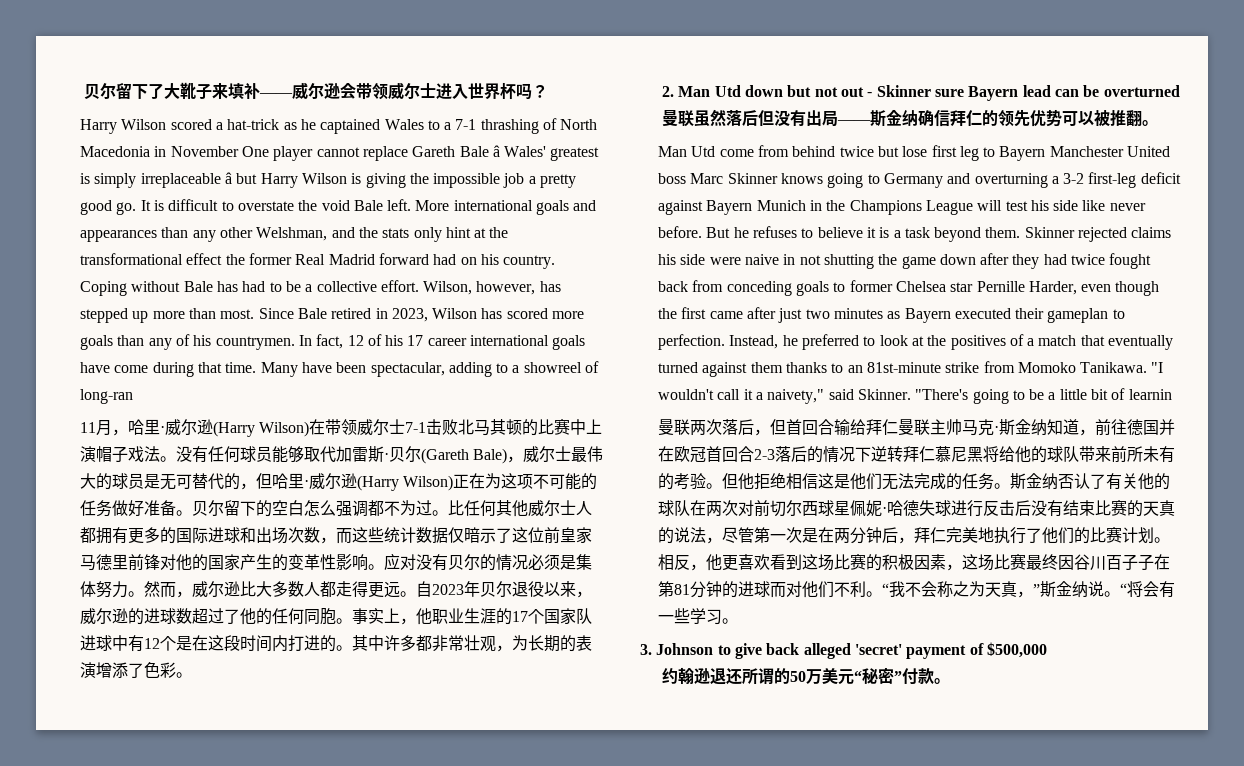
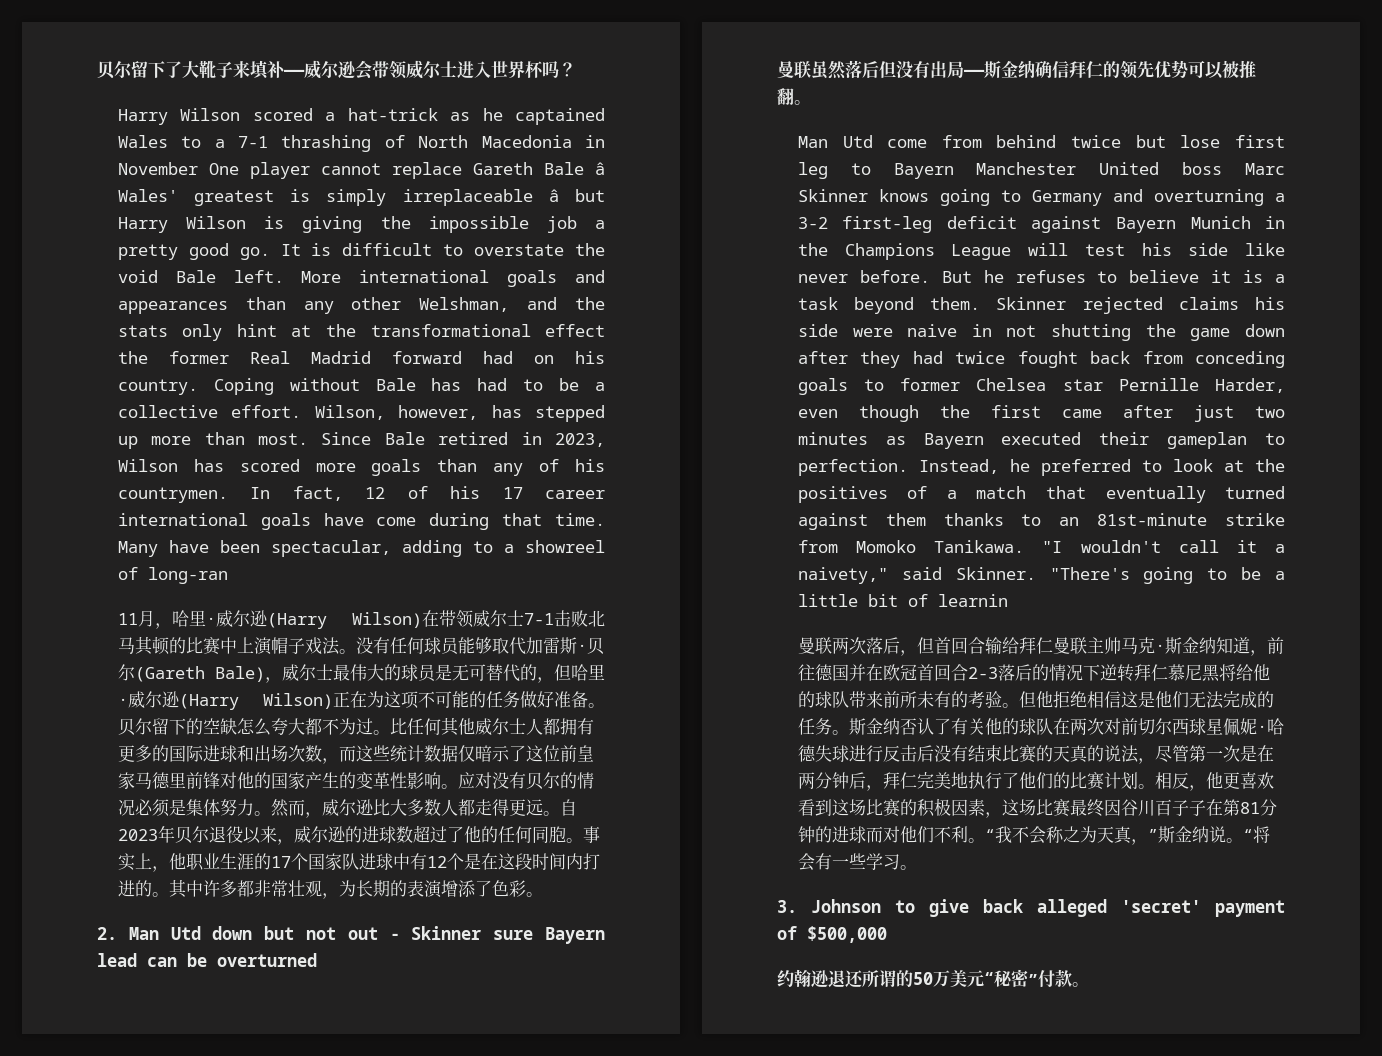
[287,500,368,517] 白怎么强调 -> [219,718,305,736] 缺怎么夸大

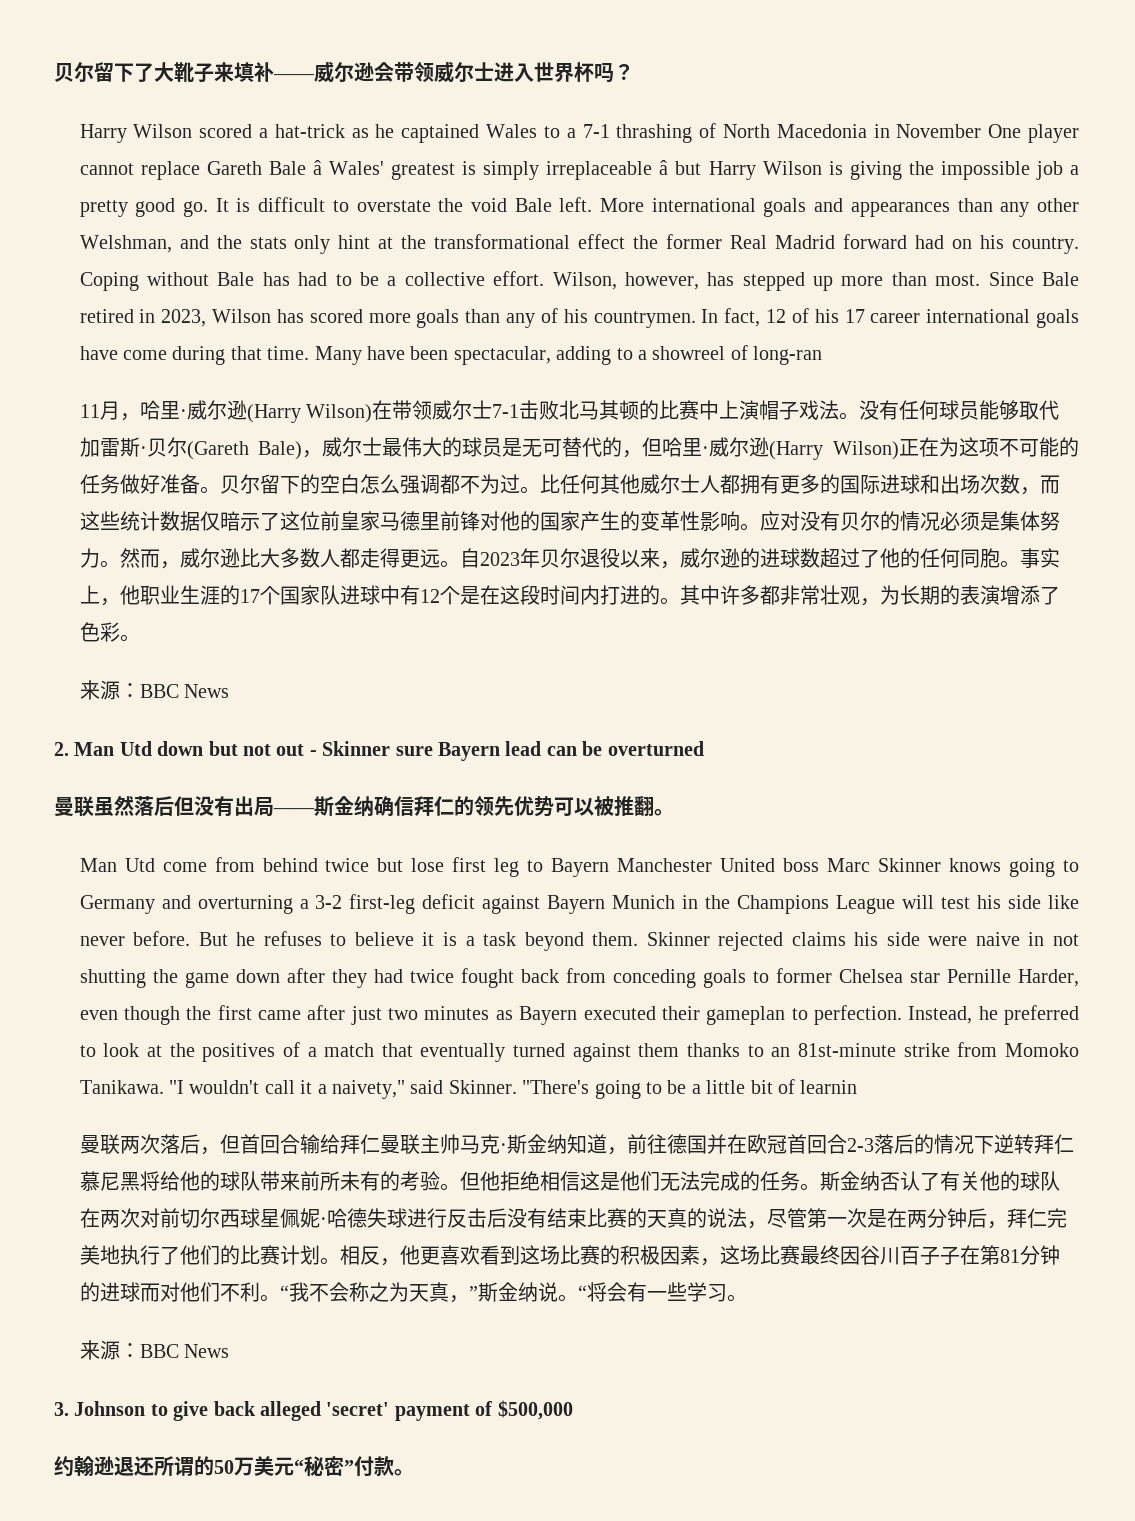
[219,718,305,736] 缺怎么夸大 -> [339,474,440,494] 白怎么强调
(543, 894) none -> [79,680,230,700] // 来源：BBC News
(917, 867) none -> [79,1340,230,1360] // 来源：BBC News

